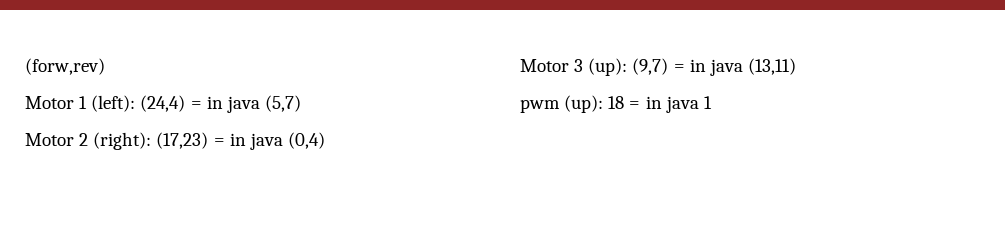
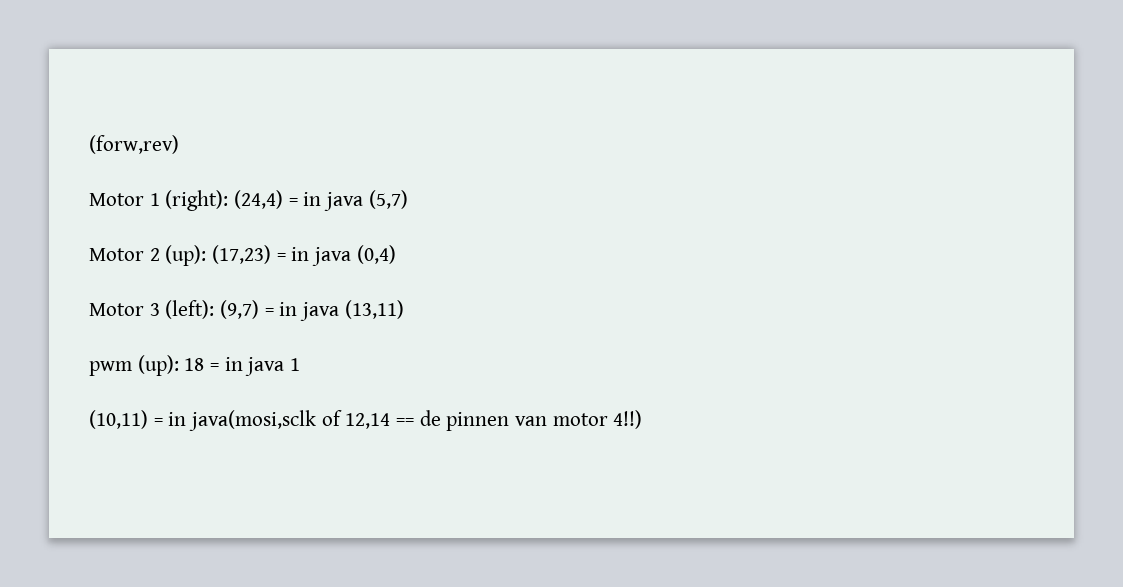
[91,95,136,112] (left): -> [165,190,229,211] (right):
[93,132,152,150] (right): -> [165,245,207,266] (up):
[588,58,628,76] (up): -> [165,300,215,319] (left):
(712, 102) none -> [89,410,643,431] // (10,11) = in java(mosi,sclk of 12,14 == de pinnen van motor 4!!)

